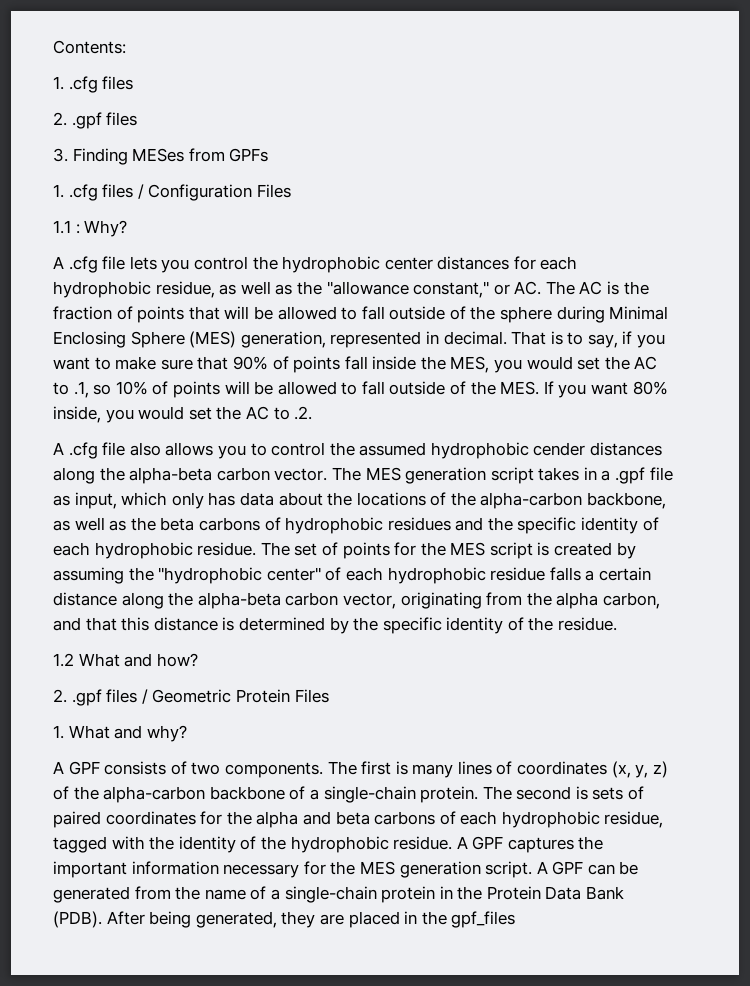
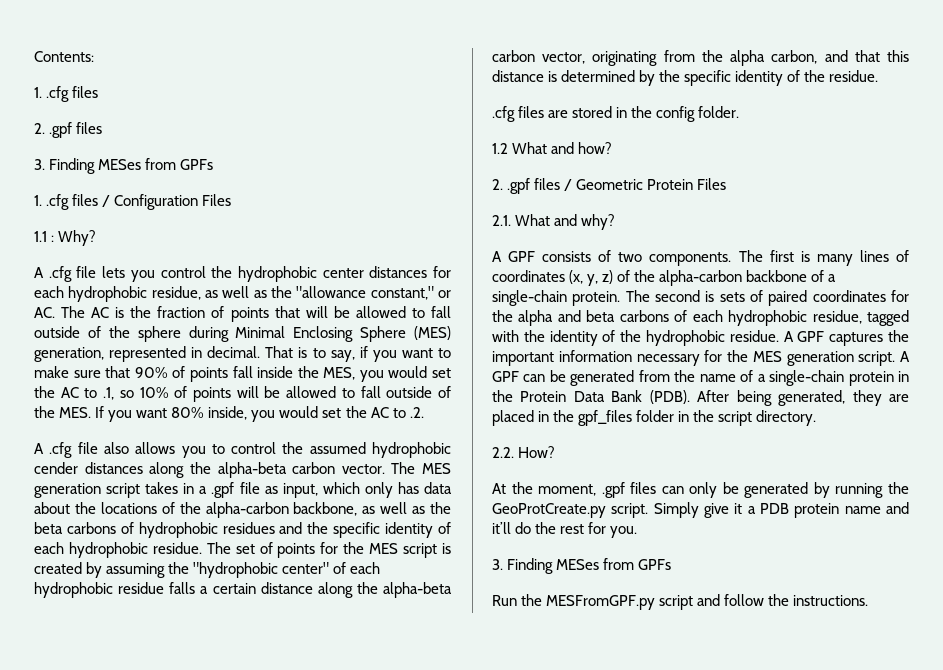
(618, 624) none -> [492,106,740,122] // .cfg files are stored in the config folder.
[53,725,64,739] 1. -> [492,215,511,226] 2.1.
(516, 919) none -> [636,410,817,426] [492,446,556,458] [492,482,909,498] [492,502,909,518] [492,522,638,538] [492,558,672,574] [492,594,869,610] folder in the script directory. // 2.2. How? // At the moment, .gpf files can only be generated by running the GeoProtCreate.py script. Simply give it a PDB protein name and it’ll do the rest for you. // 3. Finding MESes from GPFs // Run the MESFromGPF.py script and follow the instructions.

